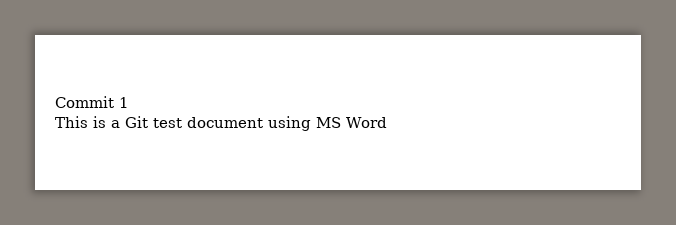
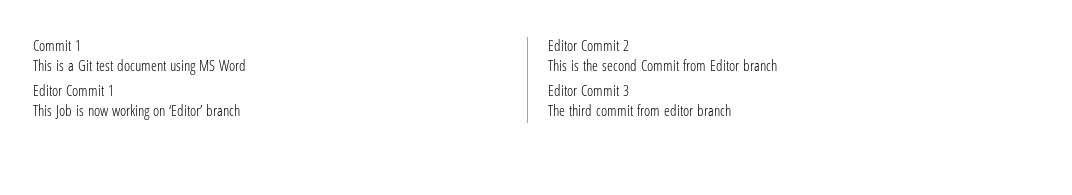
(387, 122) none -> [33,84,115,96] [33,104,241,120] [548,39,630,51] [548,59,778,71] [548,84,630,96] [548,104,732,116] // Editor Commit 1 // This Job is now working on ‘Editor’ branch // Editor Commit 2 // This is the second Commit from Editor branch // Editor Commit 3 // The third commit from editor branch

